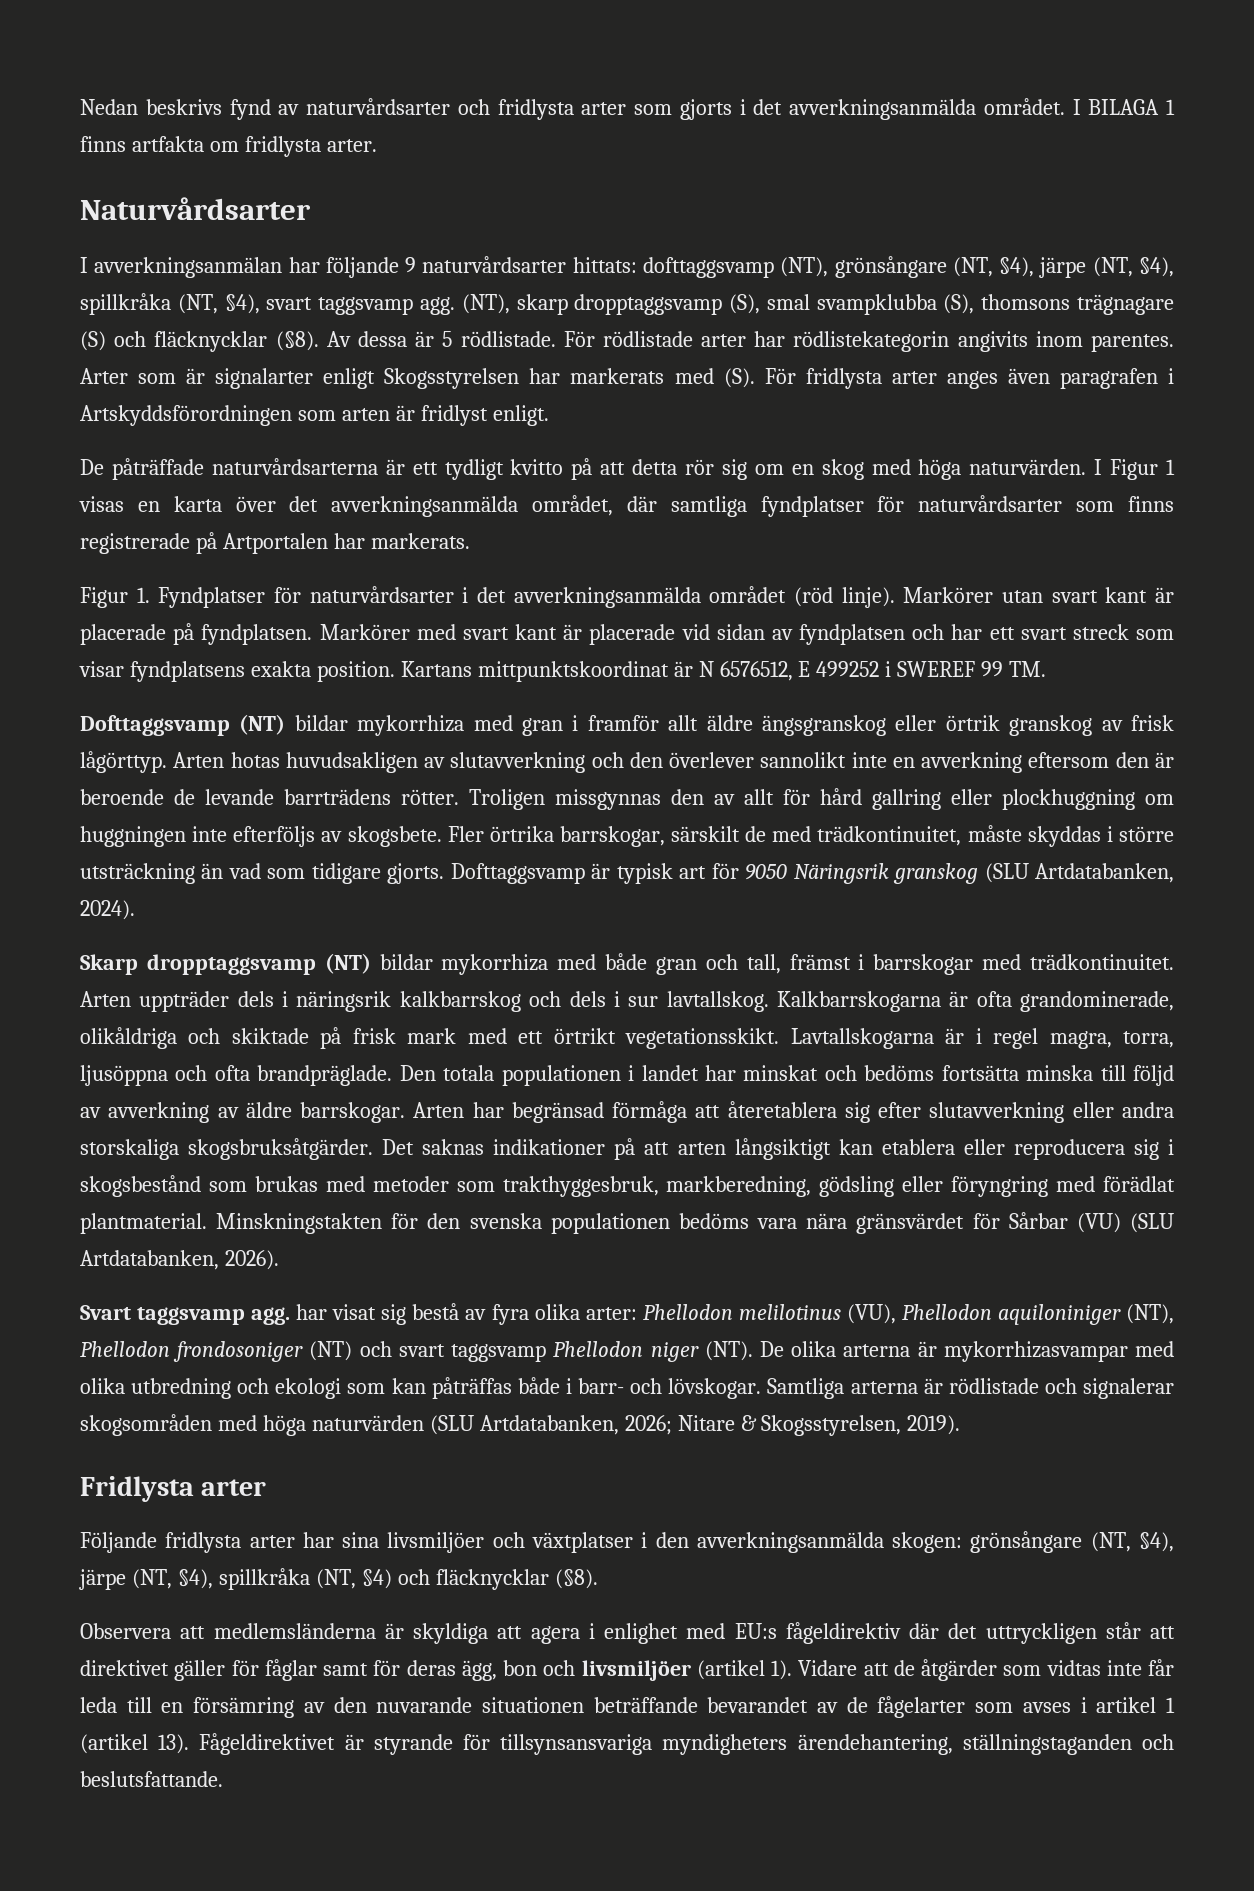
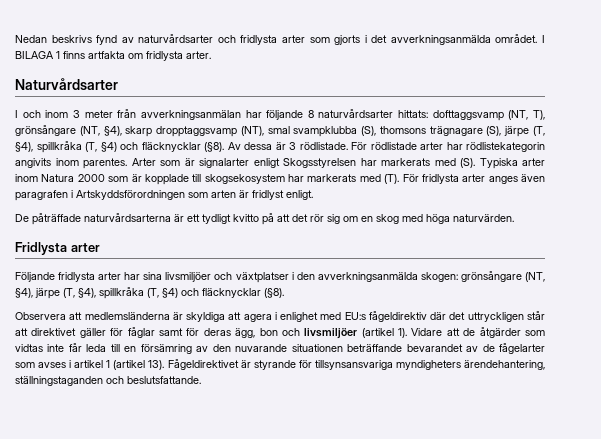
(88, 265) none -> [22,109,137,118] och inom 3 meter från
[405,257,417,273] 9 -> [307,110,314,118] 8
[780,256,1175,278] [80,293,510,315] (NT), grönsångare (NT, §4), järpe (NT, §4), spillkråka (NT, §4), svart taggsvamp agg. (NT), -> [508,110,545,120] [15,125,122,136] (NT, T), grönsångare (NT, §4),
[729,294,761,314] (S), -> [240,126,264,136] (NT),
[80,331,106,351] (S) -> [486,126,545,137] [15,141,117,153] (S), järpe (T, §4), spillkråka (T, §4)
[442,331,453,347] 5 -> [289,142,296,150] 3
(755, 378) none -> [479,158,545,169] [15,174,400,185] Typiska arter inom Natura 2000 som är kopplade till skogsekosystem har markerats med (T).
[632,459,678,475] detta -> [292,214,308,222] det
[1094,459,1175,480] [79,495,1174,517] [80,532,470,554] [80,586,1174,608] [80,623,1174,645] [79,661,1047,682] [80,714,1174,736] [80,751,1174,773] [80,788,1174,810] [80,825,1174,847] [80,863,1175,884] [80,900,135,920] [80,953,1175,975] [80,991,1175,1012] [80,1027,1174,1049] [80,1065,1174,1086] [80,1101,1174,1123] [80,1138,1174,1160] [80,1175,1175,1197] [80,1212,1175,1234] [80,1250,279,1270] [80,1303,1174,1325] [80,1341,1174,1362] [80,1377,1174,1399] [80,1414,961,1436] I Figur 1 visas en karta över det avverkningsanmälda området, där samtliga fyndplatser för naturvårdsarter som finns registrerade på Artportalen har markerats. // Figur 1. Fyndplatser för naturvårdsarter i det avverkningsanmälda området (röd linje). Markörer utan svart kant är placerade på fyndplatsen. Markörer med svart kant är placerade vid sidan av fyndplatsen och har ett svart streck som visar fyndplatsens exakta position. Kartans mittpunktskoordinat är N 6576512, E 499252 i SWEREF 99 TM. // Dofttaggsvamp (NT) bildar mykorrhiza med gran i framför allt äldre ängsgranskog eller örtrik granskog av frisk lågörttyp. Arten hotas huvudsakligen av slutavverkning och den överlever sannolikt inte en avverkning eftersom den är beroende de levande barrträdens rötter. Troligen missgynnas den av allt för hård gallring eller plockhuggning om huggningen inte efterföljs av skogsbete. Fler örtrika barrskogar, särskilt de med trädkontinuitet, måste skyddas i större utsträckning än vad som tidigare gjorts. Dofttaggsvamp är typisk art för 9050 Näringsrik granskog (SLU Artdatabanken, 2024). // Skarp dropptaggsvamp (NT) bildar mykorrhiza med både gran och tall, främst i barrskogar med trädkontinuitet. Arten uppträder dels i näringsrik kalkbarrskog och dels i sur lavtallskog. Kalkbarrskogarna är ofta grandominerade, olikåldriga och skiktade på frisk mark med ett örtrikt vegetationsskikt. Lavtallskogarna är i regel magra, torra, ljusöppna och ofta brandpräglade. Den totala populationen i landet har minskat och bedöms fortsätta minska till följd av avverkning av äldre barrskogar. Arten har begränsad förmåga att återetablera sig efter slutavverkning eller andra storskaliga skogsbruksåtgärder. Det saknas indikationer på att arten långsiktigt kan etablera eller reproducera sig i skogsbestånd som brukas med metoder som trakthyggesbruk, markberedning, gödsling eller föryngring med förädlat plantmaterial. Minskningstakten för den svenska populationen bedöms vara nära gränsvärdet för Sårbar (VU) (SLU Artdatabanken, 2026). // Svart taggsvamp agg. har visat sig bestå av fyra olika arter: Phellodon melilotinus (VU), Phellodon aquiloniniger (NT), Phellodon frondosoniger (NT) och svart taggsvamp Phellodon niger (NT). De olika arterna är mykorrhizasvampar med olika utbredning och ekologi som kan påträffas både i barr- och lövskogar. Samtliga arterna är rödlistade och signalerar skogsområden med höga naturvärden (SLU Artdatabanken, 2026; Nitare & Skogsstyrelsen, 2019). -> (514, 218) none
[131,1568,356,1590] (NT, §4), spillkråka (NT, -> [63,287,159,299] (T, §4), spillkråka (T,

